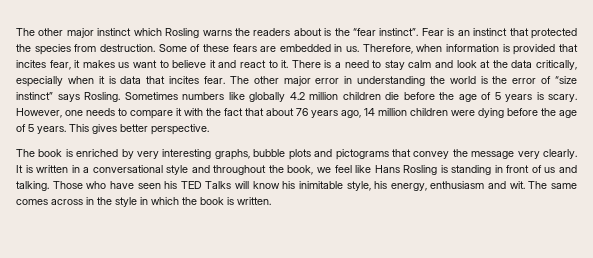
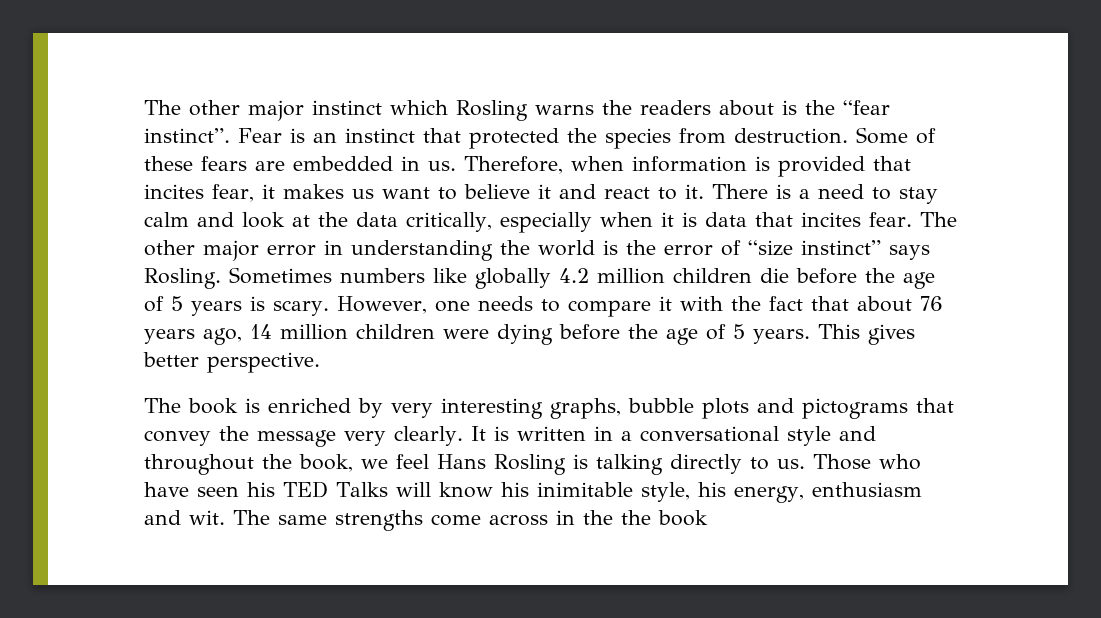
[355,165,372,173] like -> (429, 461) none
[451,165,577,175] [16,181,49,191] standing in front of us and talking. -> [596,454,805,475] talking directly to us.
[16,199,48,205] comes -> [335,510,481,531] strengths come
[115,197,271,207] style in which the book is written. -> [621,510,708,526] the book

